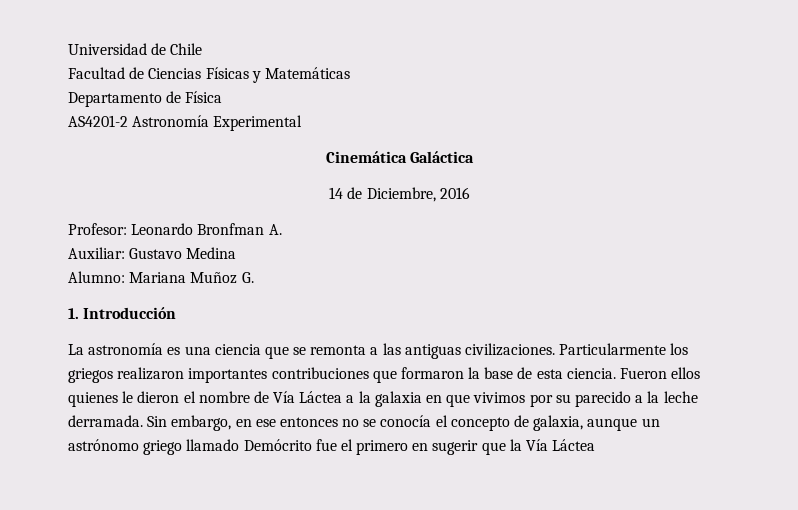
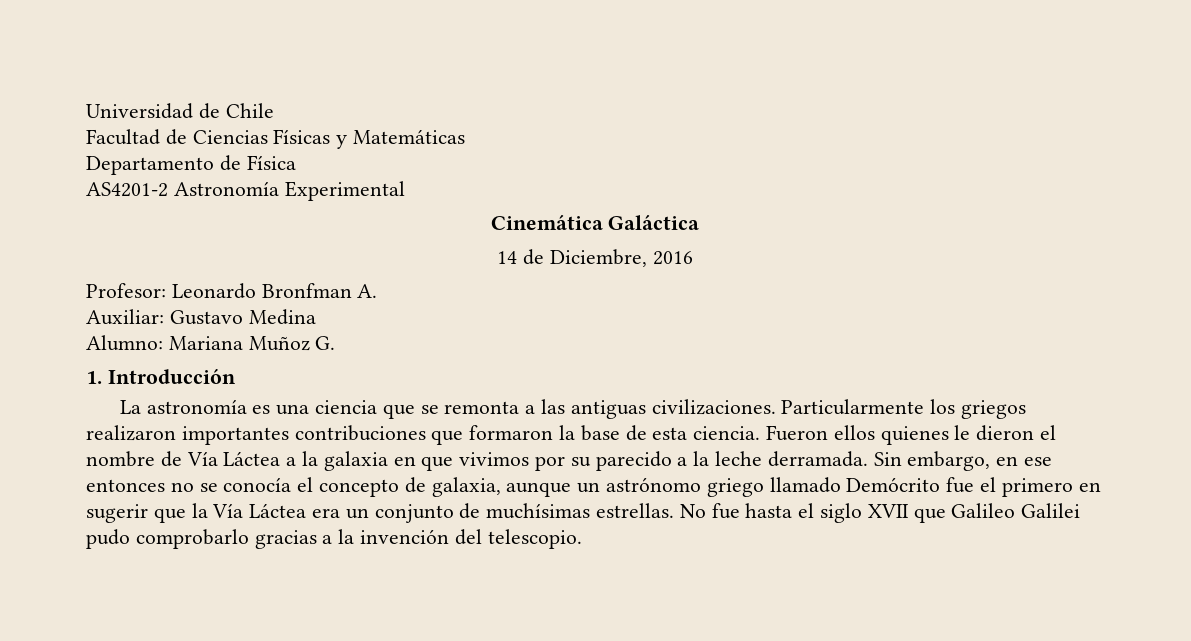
(596, 445) none -> [312,503,1081,523] [86,529,582,549] era un conjunto de muchísimas estrellas. No fue hasta el siglo XVII que Galileo Galilei pudo comprobarlo gracias a la invención del telescopio.

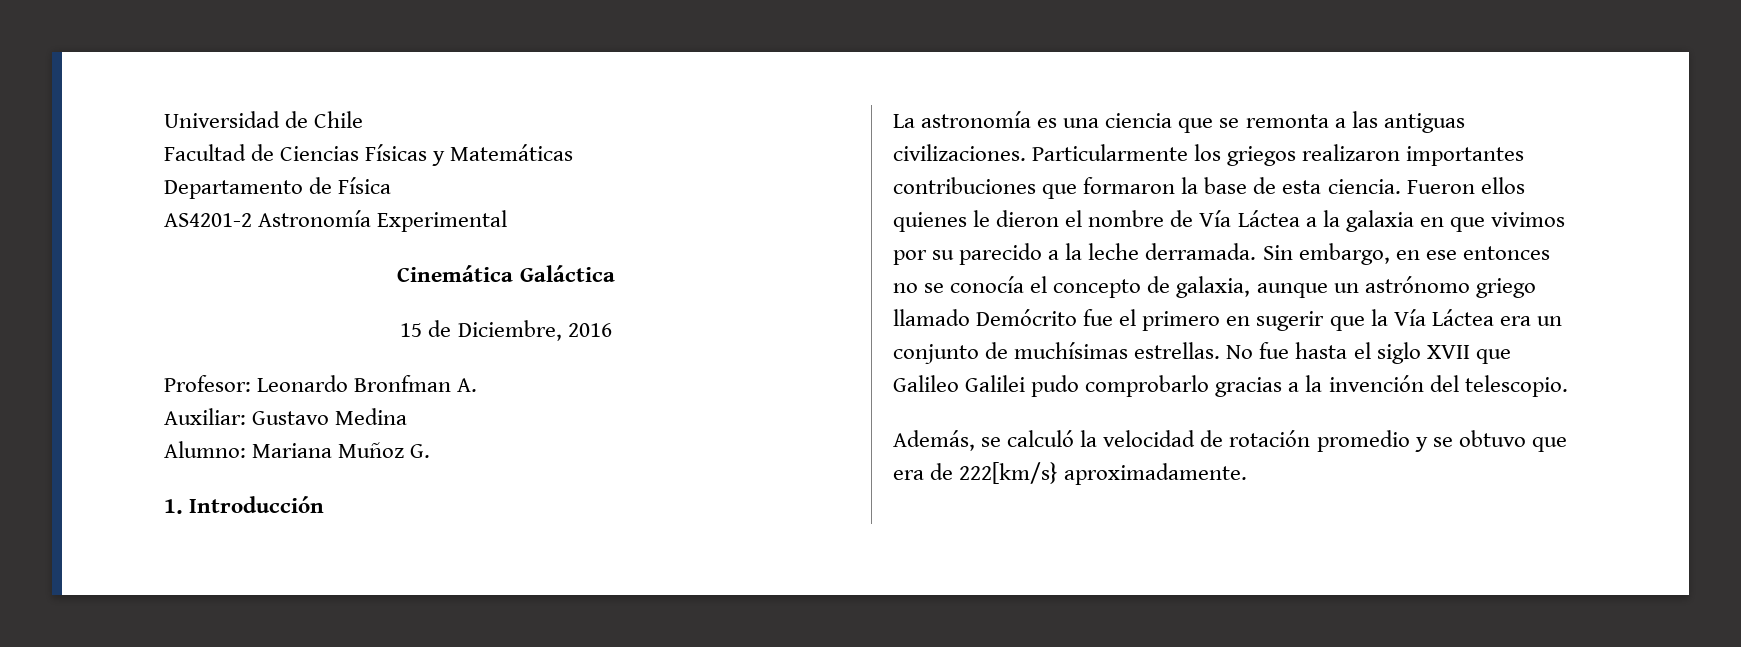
[497,251,518,264] 14 -> [400,323,423,337] 15
(582, 539) none -> [893,430,1567,452] [893,462,1248,485] // Además, se calculó la velocidad de rotación promedio y se obtuvo que era de 222[km/s} aproximadamente.

